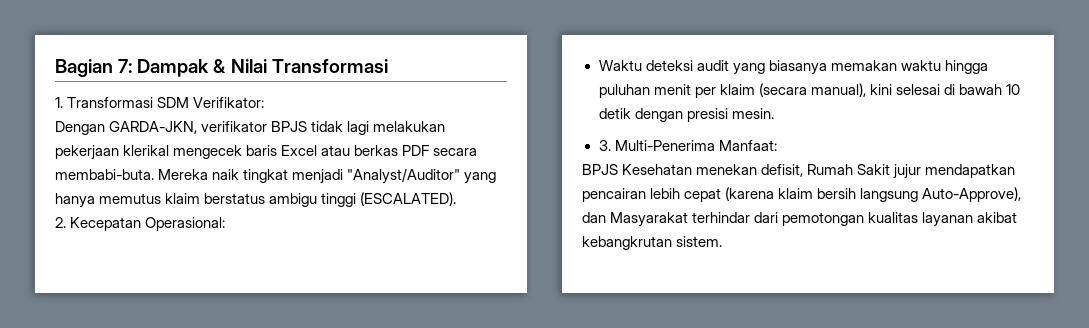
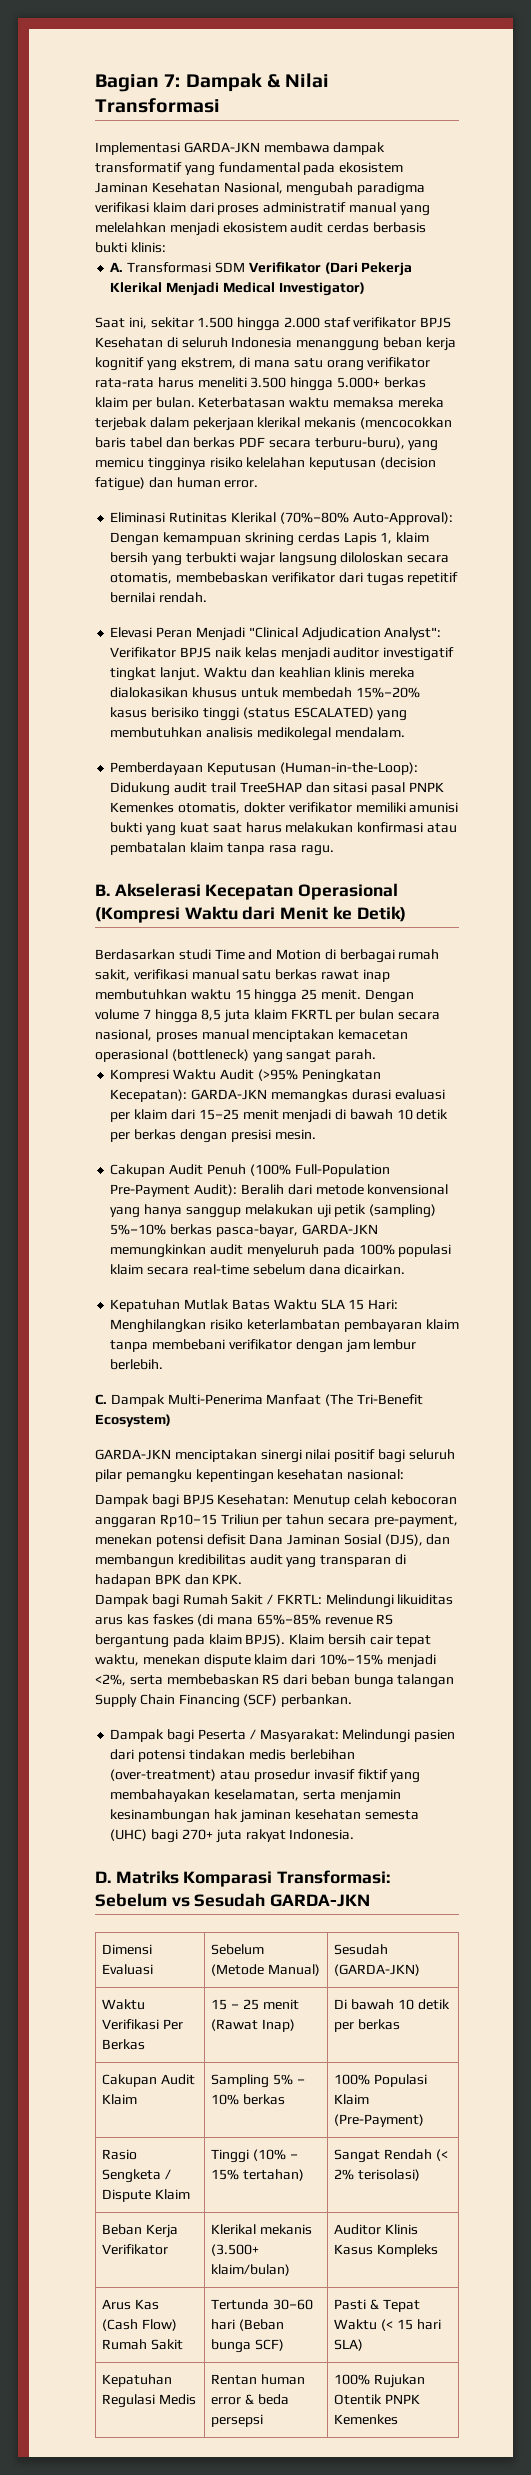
[55,97,265,108] [55,121,446,135] [55,145,478,160] [55,168,497,184] [55,192,457,208] [55,217,226,231] [598,60,988,75] [598,83,940,98] 1. Transformasi SDM Verifikator: // Dengan GARDA-JKN, verifikator BPJS tidak lagi melakukan pekerjaan klerikal mengecek baris Excel atau berkas PDF secara membabi-buta. Mereka naik tingkat menjadi "Analyst/Auditor" yang hanya memutus klaim berstatus ambigu tinggi (ESCALATED). // 2. Kecepatan Operasional: // Waktu deteksi audit yang biasanya memakan waktu hingga puluhan menit per klaim (secara manual), kini selesai -> [95,142,386,155] [95,162,404,176] [95,182,426,196] [95,202,430,216] [95,222,426,236] [95,242,166,253] [110,262,413,276] [110,282,365,296] [95,317,452,331] [95,337,456,351] [95,357,431,371] [95,377,426,391] [95,397,444,410] [95,417,452,431] [95,437,439,451] [95,457,436,471] [95,477,259,491] [110,512,453,525] [110,532,430,546] [110,552,450,566] [110,572,459,586] [110,592,208,603] [110,627,442,641] [110,647,455,661] [110,667,416,681] [110,687,420,698] [110,707,408,721] [110,727,405,741] [110,762,418,775] [110,782,444,796] [110,802,459,814] [110,822,457,836] [110,842,334,856] [95,883,399,900] [95,906,406,923] [95,949,440,963] [95,969,390,982] [95,989,414,1003] [95,1009,441,1023] [95,1029,409,1042] [95,1049,377,1063] [110,1069,381,1083] [110,1089,445,1103] [110,1109,332,1123] Implementasi GARDA-JKN membawa dampak transformatif yang fundamental pada ekosistem Jaminan Kesehatan Nasional, mengubah paradigma verifikasi klaim dari proses administratif manual yang melelahkan menjadi ekosistem audit cerdas berbasis bukti klinis: // A. Transformasi SDM Verifikator (Dari Pekerja Klerikal Menjadi Medical Investigator) // Saat ini, sekitar 1.500 hingga 2.000 staf verifikator BPJS Kesehatan di seluruh Indonesia menanggung beban kerja kognitif yang ekstrem, di mana satu orang verifikator rata-rata harus meneliti 3.500 hingga 5.000+ berkas klaim per bulan. Keterbatasan waktu memaksa mereka terjebak dalam pekerjaan klerikal mekanis (mencocokkan baris tabel dan berkas PDF secara terburu-buru), yang memicu tingginya risiko kelelahan keputusan (decision fatigue) dan human error. // Eliminasi Rutinitas Klerikal (70%–80% Auto-Approval): Dengan kemampuan skrining cerdas Lapis 1, klaim bersih yang terbukti wajar langsung diloloskan secara otomatis, membebaskan verifikator dari tugas repetitif bernilai rendah. // Elevasi Peran Menjadi "Clinical Adjudication Analyst": Verifikator BPJS naik kelas menjadi auditor investigatif tingkat lanjut. Waktu dan keahlian klinis mereka dialokasikan khusus untuk membedah 15%–20% kasus berisiko tinggi (status ESCALATED) yang membutuhkan analisis medikolegal mendalam. // Pemberdayaan Keputusan (Human-in-the-Loop): Didukung audit trail TreeSHAP dan sitasi pasal PNPK Kemenkes otomatis, dokter verifikator memiliki amunisi bukti yang kuat saat harus melakukan konfirmasi atau pembatalan klaim tanpa rasa ragu. // B. Akselerasi Kecepatan Operasional (Kompresi Waktu dari Menit ke Detik) // Berdasarkan studi Time and Motion di berbagai rumah sakit, verifikasi manual satu berkas rawat inap membutuhkan waktu 15 hingga 25 menit. Dengan volume 7 hingga 8,5 juta klaim FKRTL per bulan secara nasional, proses manual menciptakan kemacetan operasional (bottleneck) yang sangat parah. // Kompresi Waktu Audit (>95% Peningkatan Kecepatan): GARDA-JKN memangkas durasi evaluasi per klaim dari 15–25 menit menjadi
(631, 113) none -> [110,1129,177,1142] per berkas
[598,140,777,151] [582,164,1016,179] [582,187,1022,202] [582,212,1018,227] [582,236,723,250] 3. Multi-Penerima Manfaat: // BPJS Kesehatan menekan defisit, Rumah Sakit jujur mendapatkan pencairan lebih cepat (karena klaim bersih langsung Auto-Approve), dan Masyarakat terhindar dari pemotongan kualitas layanan akibat kebangkrutan sistem. -> [110,1164,390,1177] [110,1184,449,1197] [110,1204,437,1218] [110,1224,378,1237] [110,1244,452,1258] [110,1264,406,1275] [110,1299,399,1312] [110,1319,459,1333] [110,1339,417,1353] [110,1359,164,1370] [95,1394,423,1407] [95,1414,171,1427] [95,1449,455,1463] [95,1469,405,1483] [95,1494,457,1508] [95,1514,458,1528] [95,1534,451,1547] [95,1554,406,1568] [95,1574,243,1587] [95,1594,454,1608] [95,1614,394,1626] [95,1634,432,1648] [95,1654,436,1668] [95,1674,455,1688] [95,1694,353,1708] [110,1729,456,1743] [110,1749,355,1762] [110,1769,421,1783] [110,1789,401,1803] [110,1809,419,1823] [110,1829,355,1843] [95,1870,391,1887] [95,1893,371,1907] [102,1944,153,1955] [102,1964,154,1975] [211,1944,265,1955] [211,1964,321,1976] [334,1944,389,1955] [334,1964,421,1976] [102,1999,146,2010] [102,2019,184,2030] [102,2039,146,2050] [211,1999,299,2010] [211,2019,296,2032] [334,1999,450,2010] [334,2019,401,2032] [102,2074,196,2087] [102,2094,138,2105] [211,2074,305,2088] [211,2094,286,2105] [334,2074,428,2087] [334,2094,370,2105] [334,2114,425,2127] [102,2149,138,2160] [102,2169,172,2183] [102,2189,191,2202] [211,2149,298,2163] [211,2169,305,2181] [334,2149,448,2163] [334,2169,421,2181] [102,2224,179,2238] [102,2244,169,2255] [211,2224,313,2235] [211,2244,260,2256] [211,2264,291,2276] [334,2224,419,2235] [334,2244,439,2257] [102,2299,160,2310] [102,2319,178,2331] [102,2339,184,2350] [211,2299,314,2310] [211,2319,285,2331] [211,2339,285,2353] [334,2299,420,2312] [334,2319,441,2331] [334,2339,364,2351] [102,2374,173,2387] [102,2394,197,2408] [211,2374,306,2385] [211,2394,289,2405] [211,2414,264,2427] [334,2374,426,2388] [334,2394,421,2405] [334,2414,399,2425] Cakupan Audit Penuh (100% Full-Population Pre-Payment Audit): Beralih dari metode konvensional yang hanya sanggup melakukan uji petik (sampling) 5%–10% berkas pasca-bayar, GARDA-JKN memungkinkan audit menyeluruh pada 100% populasi klaim secara real-time sebelum dana dicairkan. // Kepatuhan Mutlak Batas Waktu SLA 15 Hari: Menghilangkan risiko keterlambatan pembayaran klaim tanpa membebani verifikator dengan jam lembur berlebih. // C. Dampak Multi-Penerima Manfaat (The Tri-Benefit Ecosystem) // GARDA-JKN menciptakan sinergi nilai positif bagi seluruh pilar pemangku kepentingan kesehatan nasional: // Dampak bagi BPJS Kesehatan: Menutup celah kebocoran anggaran Rp10–15 Triliun per tahun secara pre-payment, menekan potensi defisit Dana Jaminan Sosial (DJS), dan membangun kredibilitas audit yang transparan di hadapan BPK dan KPK. // Dampak bagi Rumah Sakit / FKRTL: Melindungi likuiditas arus kas faskes (di mana 65%–85% revenue RS bergantung pada klaim BPJS). Klaim bersih cair tepat waktu, menekan dispute klaim dari 10%–15% menjadi <2%, serta membebaskan RS dari beban bunga talangan Supply Chain Financing (SCF) perbankan. // Dampak bagi Peserta / Masyarakat: Melindungi pasien dari potensi tindakan medis berlebihan (over-treatment) atau prosedur invasif fiktif yang membahayakan keselamatan, serta menjamin kesinambungan hak jaminan kesehatan semesta (UHC) bagi 270+ juta rakyat Indonesia. // D. Matriks Komparasi Transformasi: Sebelum vs Sesudah GARDA-JKN // Dimensi Evaluasi | Sebelum (Metode Manual) | Sesudah (GARDA-JKN) // Waktu Verifikasi Per Berkas | 15 – 25 menit (Rawat Inap) | Di bawah 10 detik per berkas // Cakupan Audit Klaim | Sampling 5% – 10% berkas | 100% Populasi Klaim (Pre-Payment) // Rasio Sengketa / Dispute Klaim | Tinggi (10% – 15% tertahan) | Sangat Rendah (< 2% terisolasi) // Beban Kerja Verifikator | Klerikal mekanis (3.500+ klaim/bulan) | Auditor Klinis Kasus Kompleks // Arus Kas (Cash Flow) Rumah Sakit | Tertunda 30–60 hari (Beban bunga SCF) | Pasti & Tepat Waktu (< 15 hari SLA) // Kepatuhan Regulasi Medis | Rentan human error & beda persepsi | 100% Rujukan Otentik PNPK Kemenkes

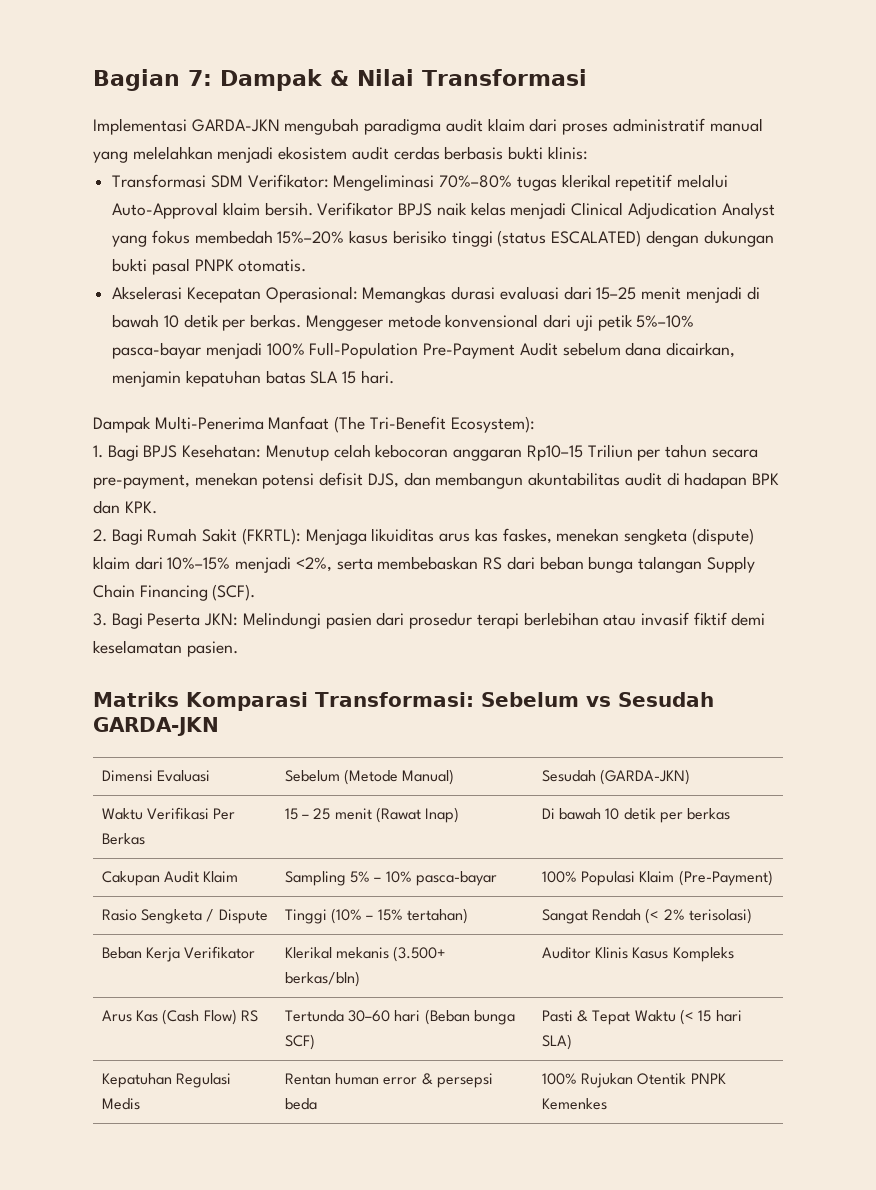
[263,142,386,155] [95,162,404,176] [95,182,283,194] membawa dampak transformatif yang fundamental pada ekosistem Jaminan Kesehatan Nasional, -> (280, 125) none
[95,202,149,213] verifikasi -> [445,118,483,132] audit
[110,262,124,272] A. -> (588, 153) none
[248,262,413,276] [110,282,365,296] [95,317,452,331] [95,337,456,351] [95,357,431,371] [95,377,426,391] [95,397,444,410] [95,417,452,431] [95,437,439,451] [95,457,436,471] [95,477,259,491] [110,512,453,525] [110,532,430,546] [110,552,450,566] [110,572,459,586] [110,592,208,603] [110,627,442,641] Verifikator (Dari Pekerja Klerikal Menjadi Medical Investigator) // Saat ini, sekitar 1.500 hingga 2.000 staf verifikator BPJS Kesehatan di seluruh Indonesia menanggung beban kerja kognitif yang ekstrem, di mana satu orang verifikator rata-rata harus meneliti 3.500 hingga 5.000+ berkas klaim per bulan. Keterbatasan waktu memaksa mereka terjebak dalam pekerjaan klerikal mekanis (mencocokkan baris tabel dan berkas PDF secara terburu-buru), yang memicu tingginya risiko kelelahan keputusan (decision fatigue) dan human error. // Eliminasi Rutinitas Klerikal (70%–80% Auto-Approval): Dengan kemampuan skrining cerdas Lapis 1, klaim bersih yang terbukti wajar langsung diloloskan secara otomatis, membebaskan verifikator dari tugas repetitif bernilai rendah. // Elevasi Peran Menjadi "Clinical Adjudication Analyst": -> [247,174,729,191] [112,202,313,219] Verifikator: Mengeliminasi 70%–80% tugas klerikal repetitif melalui Auto-Approval klaim bersih.
[333,647,455,661] [110,667,416,681] [110,687,279,698] auditor investigatif tingkat lanjut. Waktu dan keahlian klinis mereka dialokasikan khusus untuk -> [571,202,775,219] [112,230,190,247] Clinical Adjudication Analyst yang fokus
[377,710,408,721] [110,727,405,741] [110,762,418,775] [110,782,444,796] [110,802,459,814] [110,822,457,836] [110,842,334,856] [95,883,399,900] [95,906,406,923] [95,949,440,963] [95,969,390,982] [95,989,414,1003] [95,1009,441,1023] [95,1029,409,1042] [95,1049,377,1063] [110,1069,381,1083] [110,1089,445,1103] [110,1109,168,1122] yang membutuhkan analisis medikolegal mendalam. // Pemberdayaan Keputusan (Human-in-the-Loop): Didukung audit trail TreeSHAP dan sitasi pasal PNPK Kemenkes otomatis, dokter verifikator memiliki amunisi bukti yang kuat saat harus melakukan konfirmasi atau pembatalan klaim tanpa rasa ragu. // B. Akselerasi Kecepatan Operasional (Kompresi Waktu dari Menit ke Detik) // Berdasarkan studi Time and Motion di berbagai rumah sakit, verifikasi manual satu berkas rawat inap membutuhkan waktu 15 hingga 25 menit. Dengan volume 7 hingga 8,5 juta klaim FKRTL per bulan secara nasional, proses manual menciptakan kemacetan operasional (bottleneck) yang sangat parah. // Kompresi Waktu Audit (>95% Peningkatan Kecepatan): GARDA-JKN memangkas durasi evaluasi per klaim -> [645,230,774,247] [112,258,307,275] [112,286,559,303] dengan dukungan bukti pasal PNPK otomatis. // Akselerasi Kecepatan Operasional: Memangkas durasi evaluasi
[134,1129,316,1143] [110,1164,390,1177] [110,1184,449,1197] [110,1204,437,1218] [110,1224,378,1237] [110,1244,452,1258] [110,1264,406,1275] [110,1299,399,1312] [110,1319,459,1333] [110,1339,417,1353] [110,1359,164,1370] [95,1394,107,1405] berkas dengan presisi mesin. // Cakupan Audit Penuh (100% Full-Population Pre-Payment Audit): Beralih dari metode konvensional yang hanya sanggup melakukan uji petik (sampling) 5%–10% berkas pasca-bayar, GARDA-JKN memungkinkan audit menyeluruh pada 100% populasi klaim secara real-time sebelum dana dicairkan. // Kepatuhan Mutlak Batas Waktu SLA 15 Hari: Menghilangkan risiko keterlambatan pembayaran klaim tanpa membebani verifikator dengan jam lembur berlebih. // C. -> [250,314,695,331] [112,342,736,359] [112,370,394,387] berkas. Menggeser metode konvensional dari uji petik 5%–10% pasca-bayar menjadi 100% Full-Population Pre-Payment Audit sebelum dana dicairkan, menjamin kepatuhan batas SLA 15 hari. //
[95,1414,171,1427] [95,1449,455,1463] [95,1469,405,1483] [95,1494,179,1508] Ecosystem) // GARDA-JKN menciptakan sinergi nilai positif bagi seluruh pilar pemangku kepentingan kesehatan nasional: // Dampak bagi -> [450,416,535,433] [93,445,139,461] Ecosystem): // 1. Bagi
[249,1534,451,1546] [95,1554,392,1568] Dana Jaminan Sosial (DJS), dan membangun kredibilitas audit yang transparan -> [367,472,662,489] DJS, dan membangun akuntabilitas audit
[95,1594,454,1608] [95,1614,394,1626] [95,1634,432,1648] [95,1654,251,1667] Dampak bagi Rumah Sakit / FKRTL: Melindungi likuiditas arus kas faskes (di mana 65%–85% revenue RS bergantung pada klaim BPJS). Klaim bersih cair tepat waktu, menekan dispute -> [93,528,754,545] 2. Bagi Rumah Sakit (FKRTL): Menjaga likuiditas arus kas faskes, menekan sengketa (dispute)
[243,1694,353,1707] [110,1729,456,1743] [110,1749,355,1762] [110,1769,421,1783] [110,1789,401,1803] [110,1809,419,1823] [110,1829,355,1843] [95,1871,111,1883] (SCF) perbankan. // Dampak bagi Peserta / Masyarakat: Melindungi pasien dari potensi tindakan medis berlebihan (over-treatment) atau prosedur invasif fiktif yang membahayakan keselamatan, serta menjamin kesinambungan hak jaminan kesehatan semesta (UHC) bagi 270+ juta rakyat Indonesia. // D. -> [212,584,256,601] [93,612,766,629] [93,640,238,657] (SCF). // 3. Bagi Peserta JKN: Melindungi pasien dari prosedur terapi berlebihan atau invasif fiktif demi keselamatan pasien. //
[243,2094,286,2105] berkas -> [416,871,498,886] pasca-bayar
[155,2189,191,2200] Klaim -> (268, 916) none
[211,2264,291,2276] klaim/bulan) -> [284,971,360,987] berkas/bln)
[102,2339,184,2350] Rumah Sakit -> [241,1010,259,1022] RS
(255, 2399) none -> [437,1073,494,1088] persepsi
[211,2414,264,2427] persepsi -> (317, 1104) none

